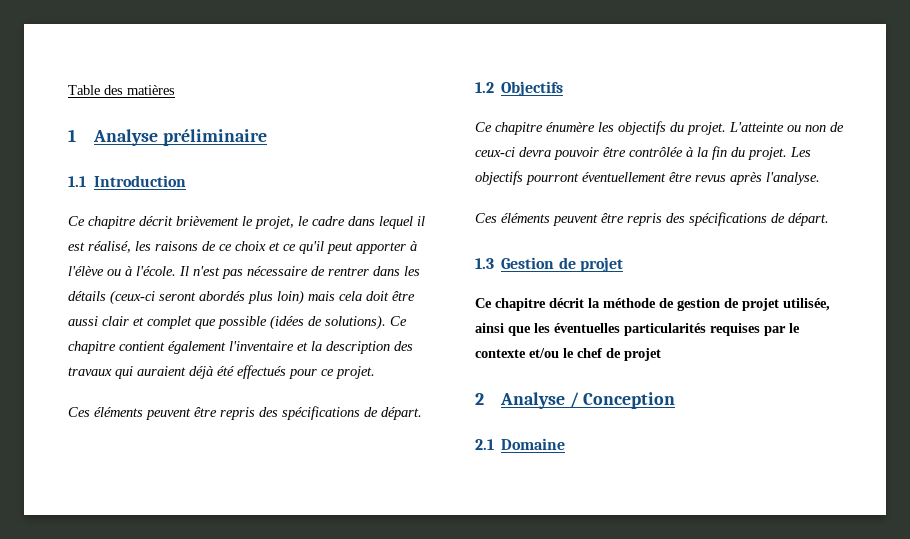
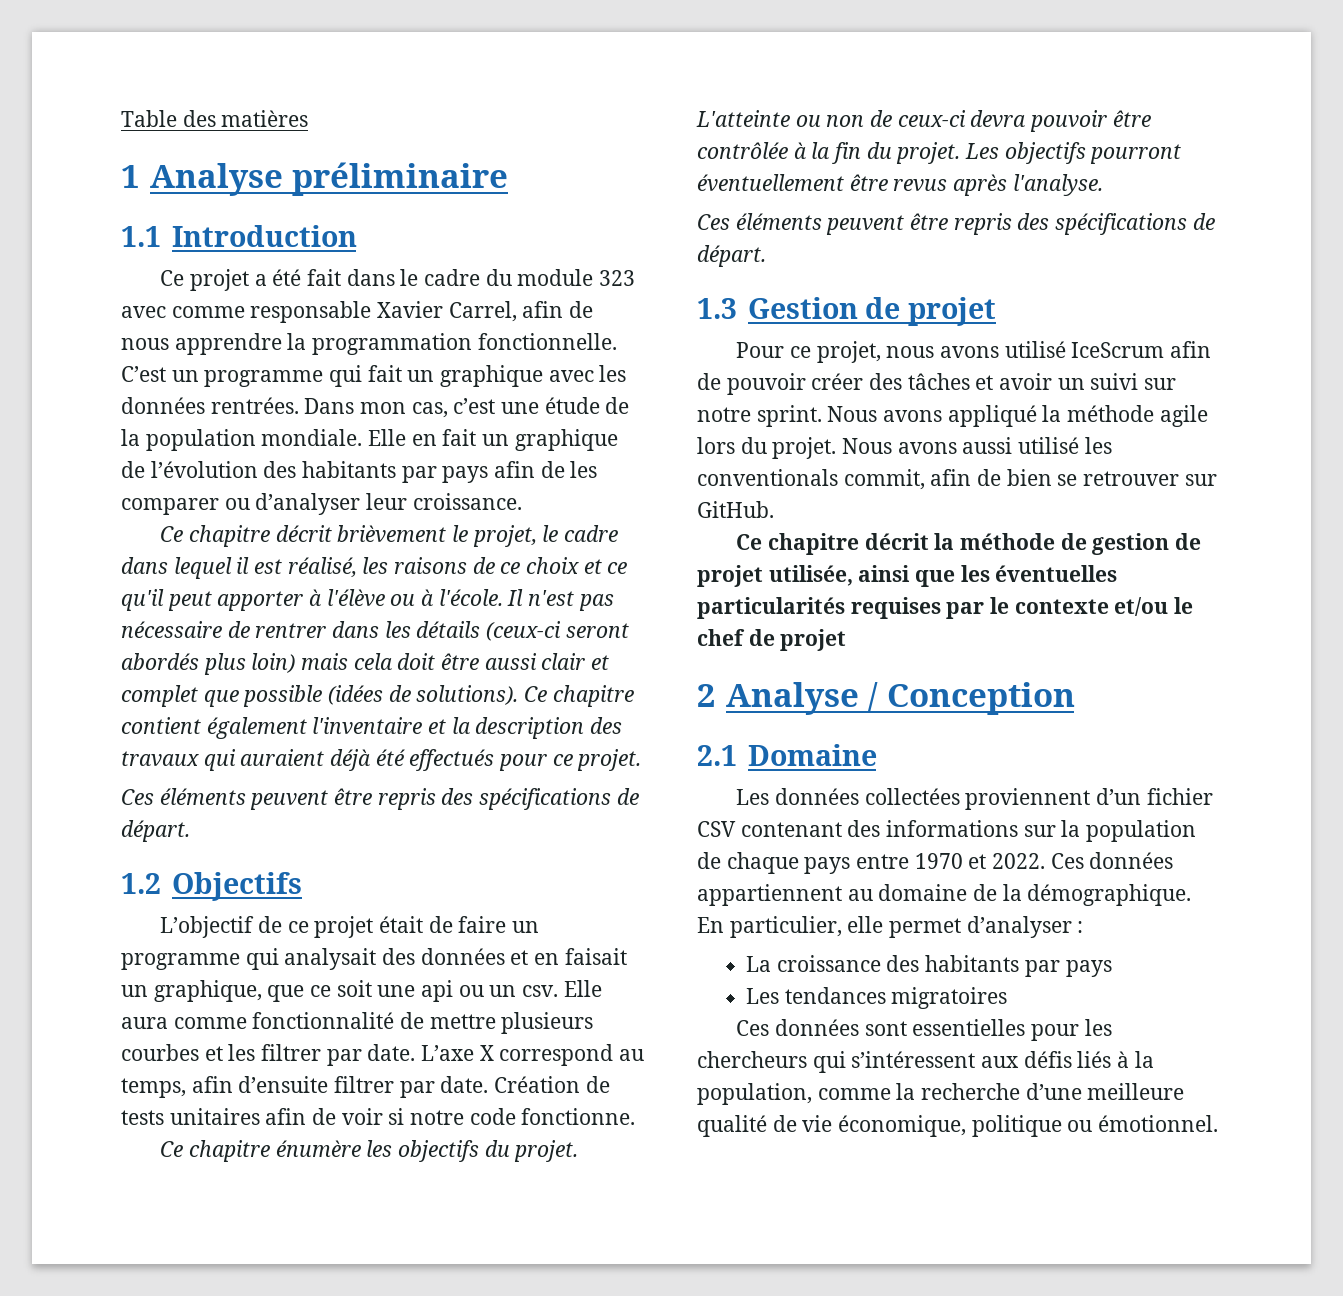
(187, 181) none -> [160,269,635,291] [121,301,594,323] [121,333,617,355] [121,365,627,387] [121,397,630,418] [121,429,618,451] [121,461,598,483] [121,493,522,515] // Ce projet a été fait dans le cadre du module 323 avec comme responsable Xavier Carrel, afin de nous apprendre la programmation fonctionnelle. C’est un programme qui fait un graphique avec les données rentrées. Dans mon cas, c’est une étude de la population mondiale. Elle en fait un graphique de l’évolution des habitants par pays afin de les comparer ou d’analyser leur croissance.
(564, 88) none -> [160,916,539,938] [121,948,627,970] [121,980,602,1002] [121,1012,594,1034] [121,1044,645,1066] [121,1076,610,1098] [121,1108,636,1125] // L’objectif de ce projet était de faire un programme qui analysait des données et en faisait un graphique, que ce soit une api ou un csv. Elle aura comme fonctionnalité de mettre plusieurs courbes et les filtrer par date. L’axe X correspond au temps, afin d’ensuite filtrer par date. Création de tests unitaires afin de voir si notre code fonctionne.
(623, 264) none -> [736,341,1211,363] [697,373,1177,395] [697,405,1208,427] [697,437,1112,459] [697,469,1217,490] [697,501,774,518] // Pour ce projet, nous avons utilisé IceScrum afin de pouvoir créer des tâches et avoir un suivi sur notre sprint. Nous avons appliqué la méthode agile lors du projet. Nous avons aussi utilisé les conventionals commit, afin de bien se retrouver sur GitHub.
(566, 444) none -> [736,788,1213,810] [697,820,1197,842] [697,852,1174,874] [697,884,1192,906] [697,916,1084,938] [746,955,1112,977] [746,987,1008,1009] [736,1019,1112,1041] [697,1051,1154,1073] [697,1083,1185,1105] [697,1115,1219,1137] // Les données collectées proviennent d’un fichier CSV contenant des informations sur la population de chaque pays entre 1970 et 2022. Ces données appartiennent au domaine de la démographique. En particulier, elle permet d’analyser : // La croissance des habitants par pays // Les tendances migratoires // Ces données sont essentielles pour les chercheurs qui s’intéressent aux défis liés à la population, comme la recherche d’une meilleure qualité de vie économique, politique ou émotionnel.

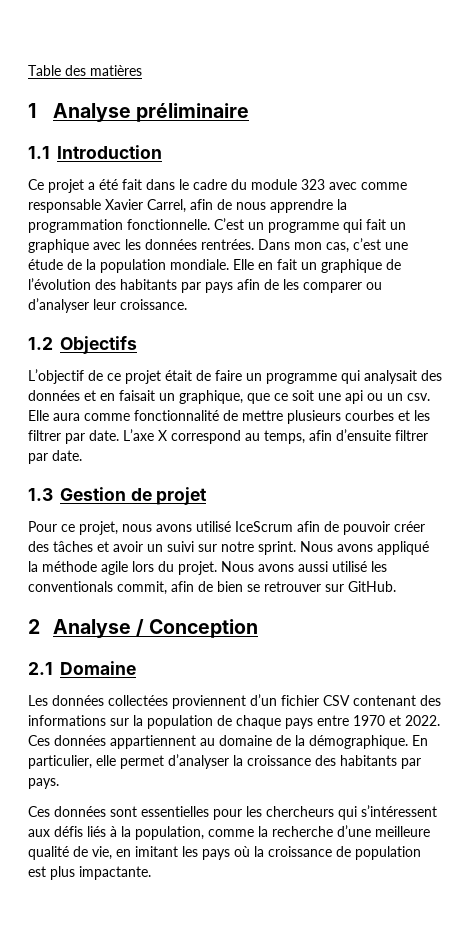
[160,525,618,547] [121,557,628,579] [121,589,614,611] [121,621,629,641] [121,653,610,675] [121,685,634,707] [121,717,623,739] [121,749,642,771] [121,788,639,810] [121,820,190,842] // Ce chapitre décrit brièvement le projet, le cadre dans lequel il est réalisé, les raisons de ce choix et ce qu'il peut apporter à l'élève ou à l'école. Il n'est pas nécessaire de rentrer dans les détails (ceux-ci seront abordés plus loin) mais cela doit être aussi clair et complet que possible (idées de solutions). Ce chapitre contient également l'inventaire et la description des travaux qui auraient déjà été effectués pour ce projet. // Ces éléments peuvent être repris des spécifications de départ. -> (187, 304) none
[494,1076,610,1093] [121,1108,636,1125] [160,1140,579,1162] [696,110,1151,132] [697,142,1182,164] [697,174,1103,196] [697,213,1215,235] [697,245,766,267] Création de tests unitaires afin de voir si notre code fonctionne. // Ce chapitre énumère les objectifs du projet. L'atteinte ou non de ceux-ci devra pouvoir être contrôlée à la fin du projet. Les objectifs pourront éventuellement être revus après l'analyse. // Ces éléments peuvent être repris des spécifications de départ. -> (82, 455) none
[736,533,1201,555] [697,565,1118,587] [697,597,1194,619] [697,629,847,651] // Ce chapitre décrit la méthode de gestion de projet utilisée, ainsi que les éventuelles particularités requises par le contexte et/ou le chef de projet -> (396, 586) none
[1077,921,1084,933] [746,956,772,972] : // La -> [233,755,243,766] la
[1065,960,1112,977] [746,987,1008,1009] pays // Les tendances migratoires -> [28,778,59,789] pays.
[802,1115,1219,1137] vie économique, politique ou émotionnel. -> [92,846,421,860] [28,866,151,880] vie, en imitant les pays où la croissance de population est plus impactante.

